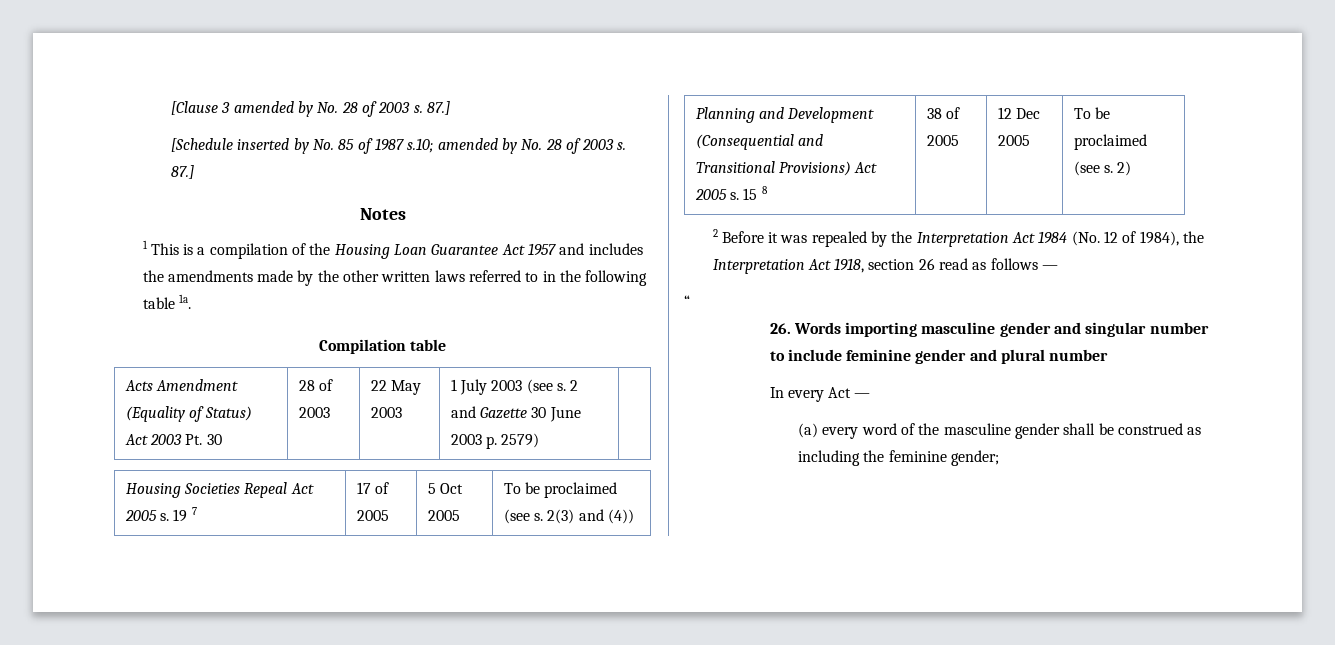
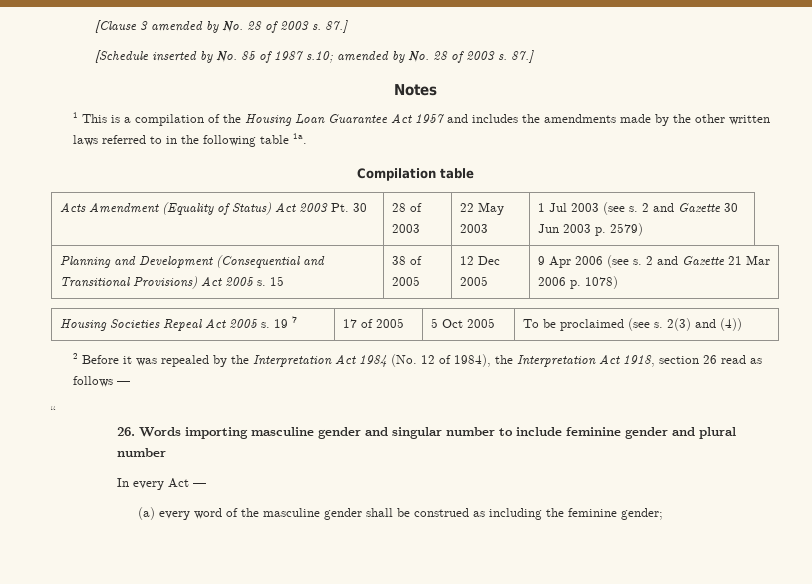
[459,379,487,395] July -> [548,203,567,212] Jul
[549,407,581,422] June -> [537,224,559,233] Jun
(540, 440) | -> [59,255,325,268] [59,276,284,289] [391,256,422,265] [391,276,420,286] [459,256,500,265] [459,276,488,286] [537,255,770,268] [537,276,618,289] // Planning and Development (Consequential and Transitional Provisions) Act 2005 s. 15 | 38 of 2005 | 12 Dec 2005 | 9 Apr 2006 (see s. 2 and Gazette 21 Mar 2006 p. 1078)
[695,107,875,123] [695,134,823,150] [695,161,878,176] [694,186,768,200] [926,107,960,119] [926,135,959,146] [997,107,1040,119] [997,135,1030,146] [1073,107,1110,119] [1073,134,1147,150] [1073,161,1132,176] // Planning and Development (Consequential and Transitional Provisions) Act 2005 s. 15 8 | 38 of 2005 | 12 Dec 2005 | To be proclaimed (see s. 2) -> (742, 324) none

